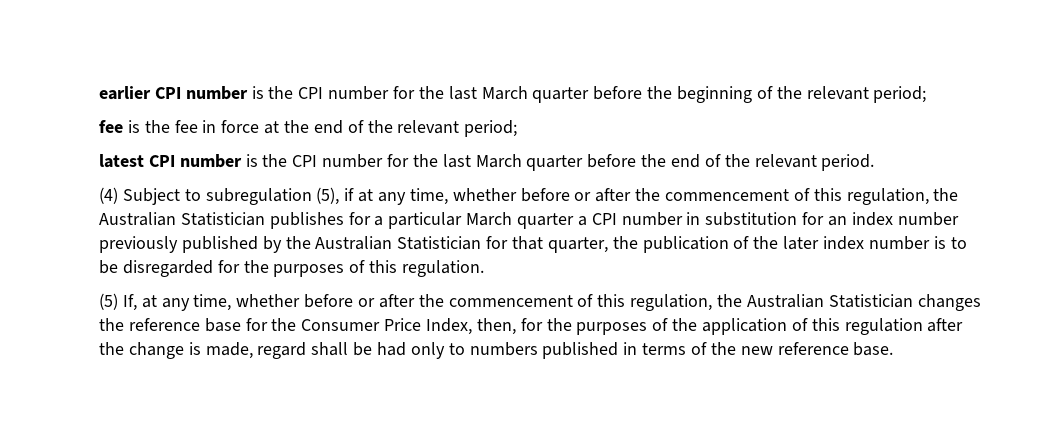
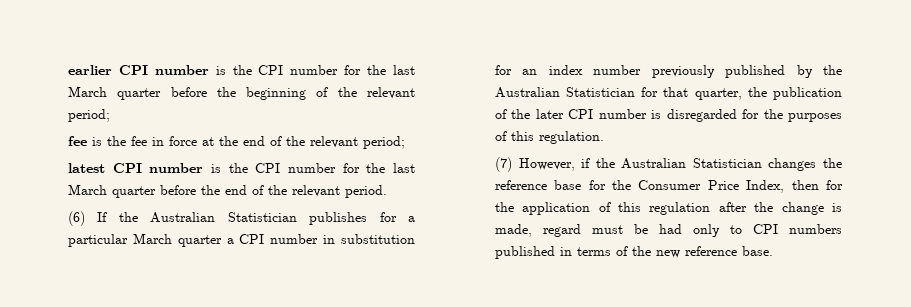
[98,187,929,205] (4) Subject to subregulation (5), if at any time, whether before or after the commencement of this regulation, -> [67,211,108,226] (6) If
[822,236,967,250] [98,260,118,274] index number is to be -> [568,109,662,119] CPI number is
[98,293,713,311] (5) If, at any time, whether before or after the commencement of this regulation, -> [494,157,591,172] (7) However, if
[476,318,698,335] then, for the purposes of the -> [791,180,843,190] [494,202,514,212] then for the
[311,342,349,356] shall -> [591,225,623,234] must
(465, 349) none -> [752,224,778,234] CPI

